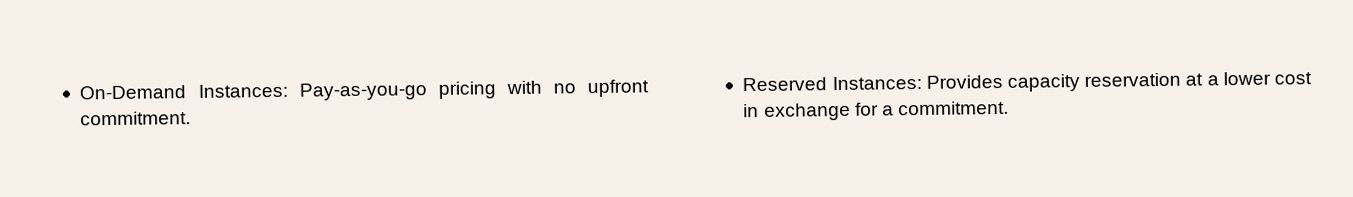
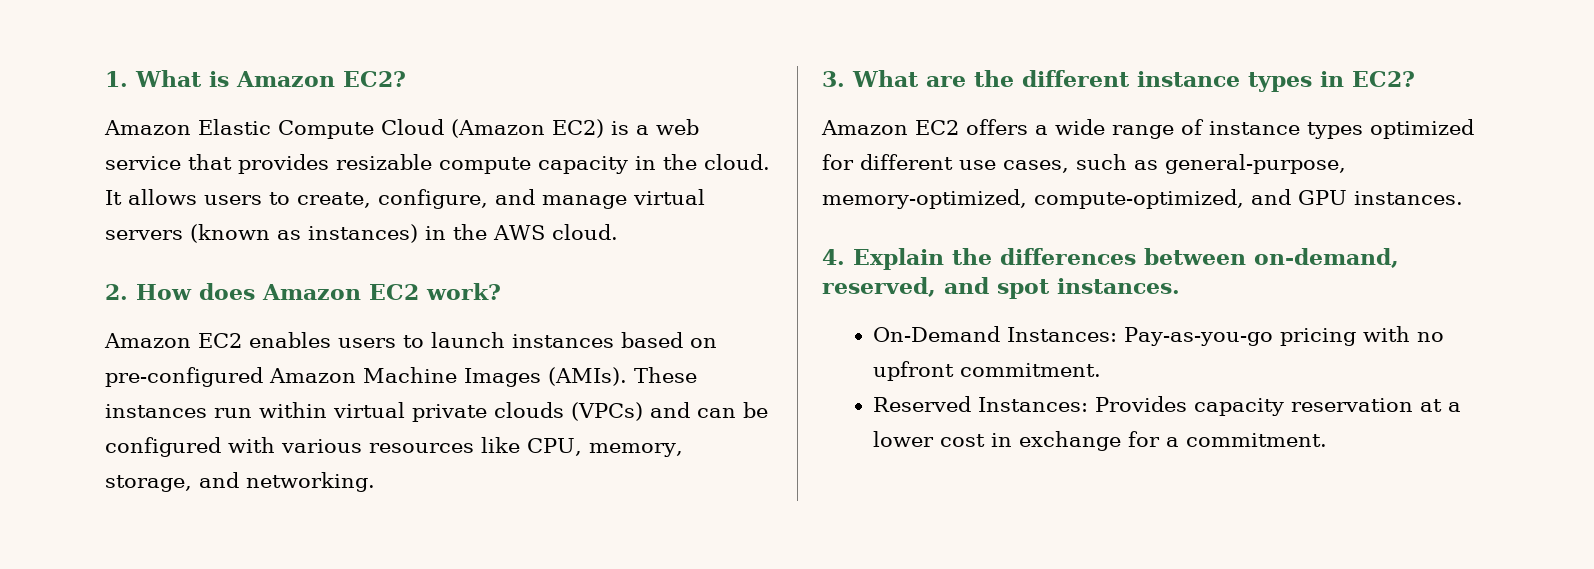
(79, 92) none -> [105,70,406,87] [104,119,699,139] [105,154,770,174] [105,189,705,209] [105,224,618,243] [105,283,501,300] [104,332,717,348] [105,367,697,387] [105,402,768,422] [105,437,683,457] [105,472,375,492] [822,70,1415,92] [821,119,1474,139] [822,154,1346,174] [822,189,1463,209] [822,248,1399,270] [822,277,1180,299] 1. What is Amazon EC2? // Amazon Elastic Compute Cloud (Amazon EC2) is a web service that provides resizable compute capacity in the cloud. It allows users to create, configure, and manage virtual servers (known as instances) in the AWS cloud. // 2. How does Amazon EC2 work? // Amazon EC2 enables users to launch instances based on pre-configured Amazon Machine Images (AMIs). These instances run within virtual private clouds (VPCs) and can be configured with various resources like CPU, memory, storage, and networking. // 3. What are the different instance types in EC2? // Amazon EC2 offers a wide range of instance types optimized for different use cases, such as general-purpose, memory-optimized, compute-optimized, and GPU instances. // 4. Explain the differences between on-demand, reserved, and spot instances. //

